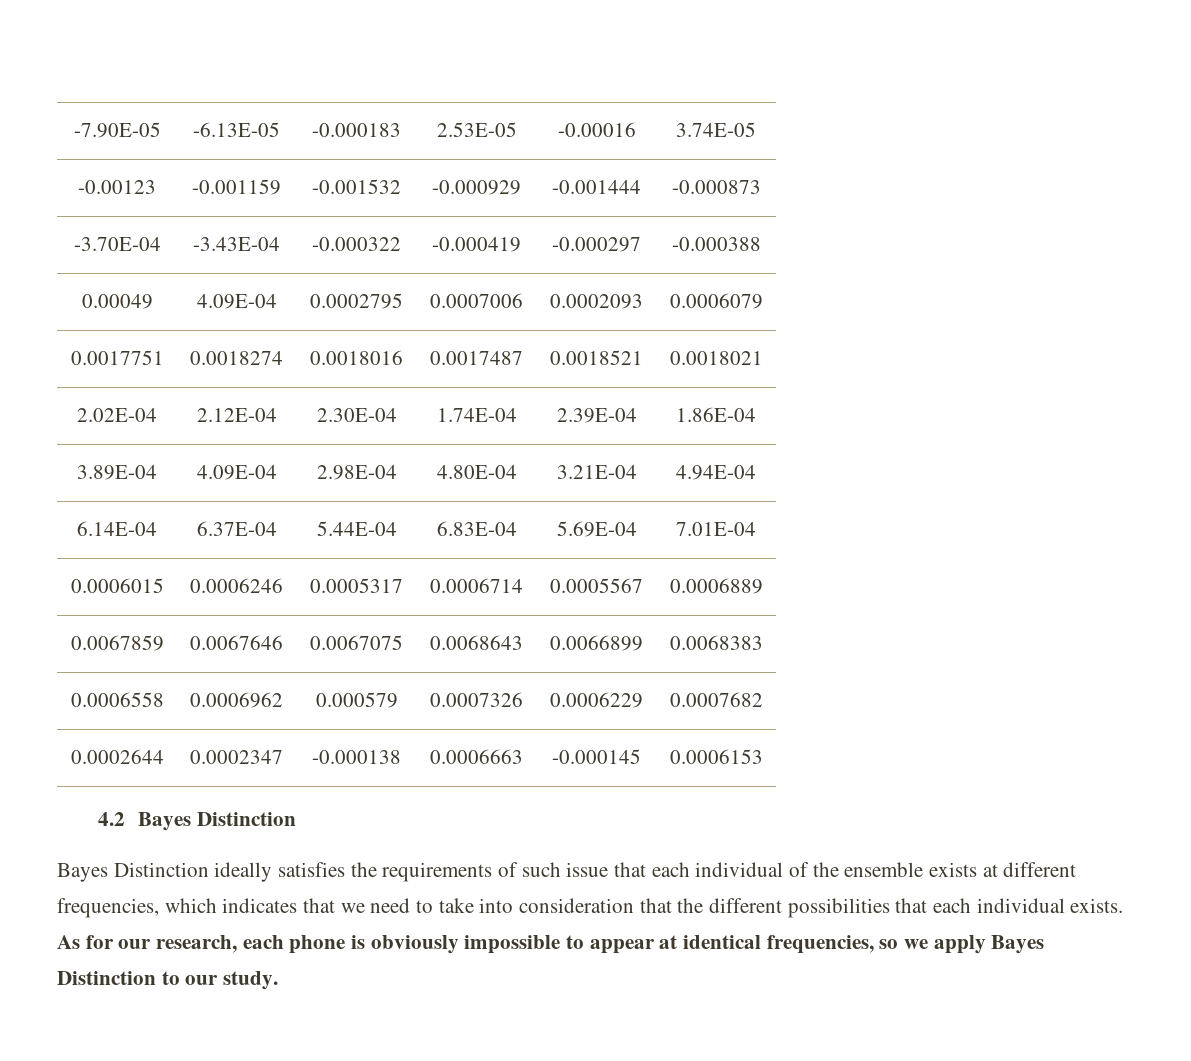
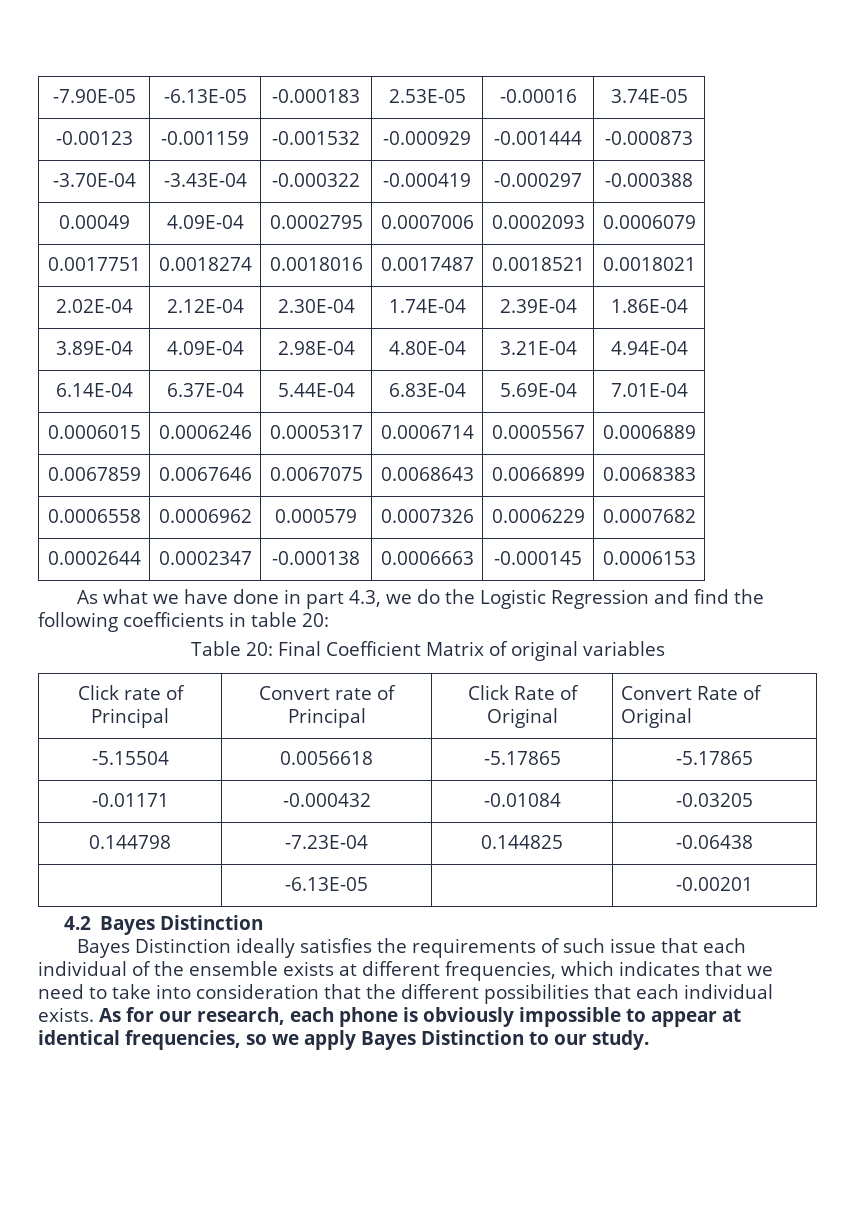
(763, 756) none -> [76,589,764,609] [38,612,329,632] [190,641,665,661] [77,685,185,700] [91,708,169,728] [259,685,396,700] [287,708,366,728] [467,685,579,700] [486,708,558,728] [620,685,762,700] [620,708,692,728] [91,751,169,765] [280,751,373,765] [483,751,561,765] [676,751,753,765] [91,793,169,807] [282,793,371,807] [483,793,561,807] [676,793,753,807] [89,835,171,849] [285,835,368,849] [481,835,563,849] [676,835,753,849] [285,877,368,891] [676,877,753,891] // As what we have done in part 4.3, we do the Logistic Regression and find the following coefficients in table 20: // Table 20: Final Coefficient Matrix of original variables // Click rate of Principal | Convert rate of Principal | Click Rate of Original | Convert Rate of Original // -5.15504 | 0.0056618 | -5.17865 | -5.17865 // -0.01171 | -0.000432 | -0.01084 | -0.03205 // 0.144798 | -7.23E-04 | 0.144825 | -0.06438 // | -6.13E-05 | | -0.00201

